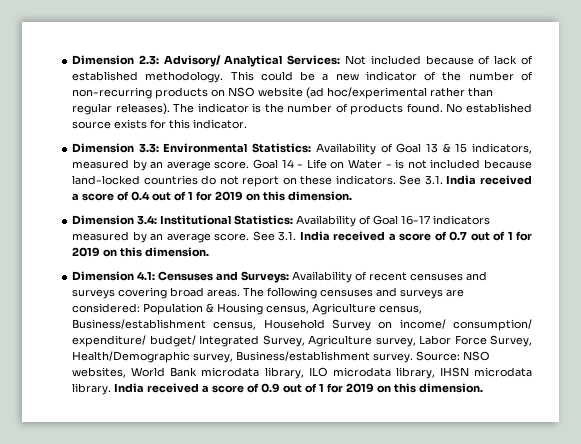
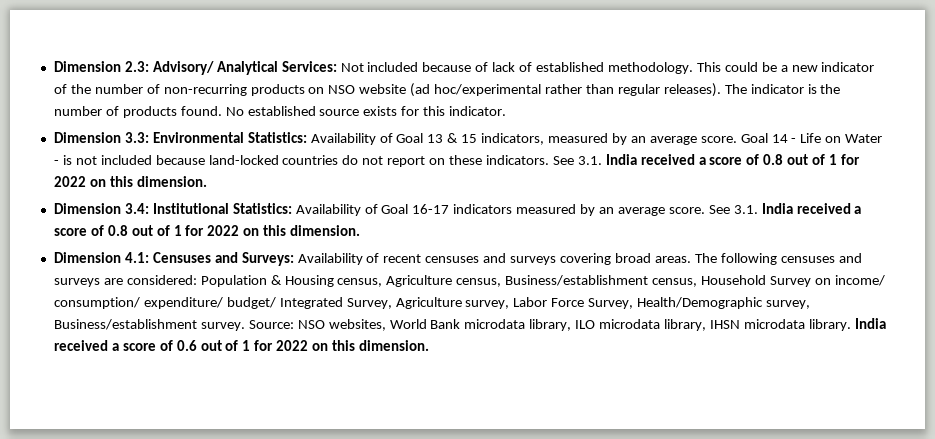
[131,191,244,201] 0.4 out of 1 for 2019 -> [763,154,860,165] [53,176,86,187] 0.8 out of 1 for 2022
[449,231,532,241] [72,247,101,257] 0.7 out of 1 for 2019 -> [107,225,240,236] 0.8 out of 1 for 2022
[261,383,375,393] 0.9 out of 1 for 2019 -> [176,340,309,351] 0.6 out of 1 for 2022

